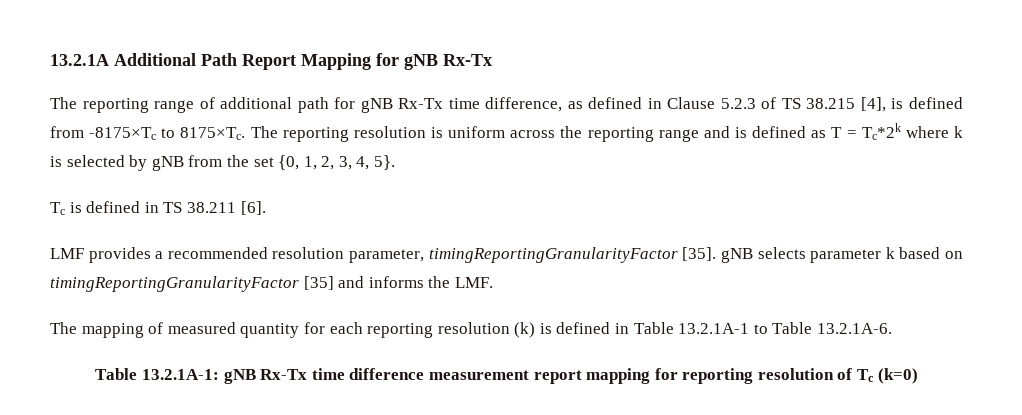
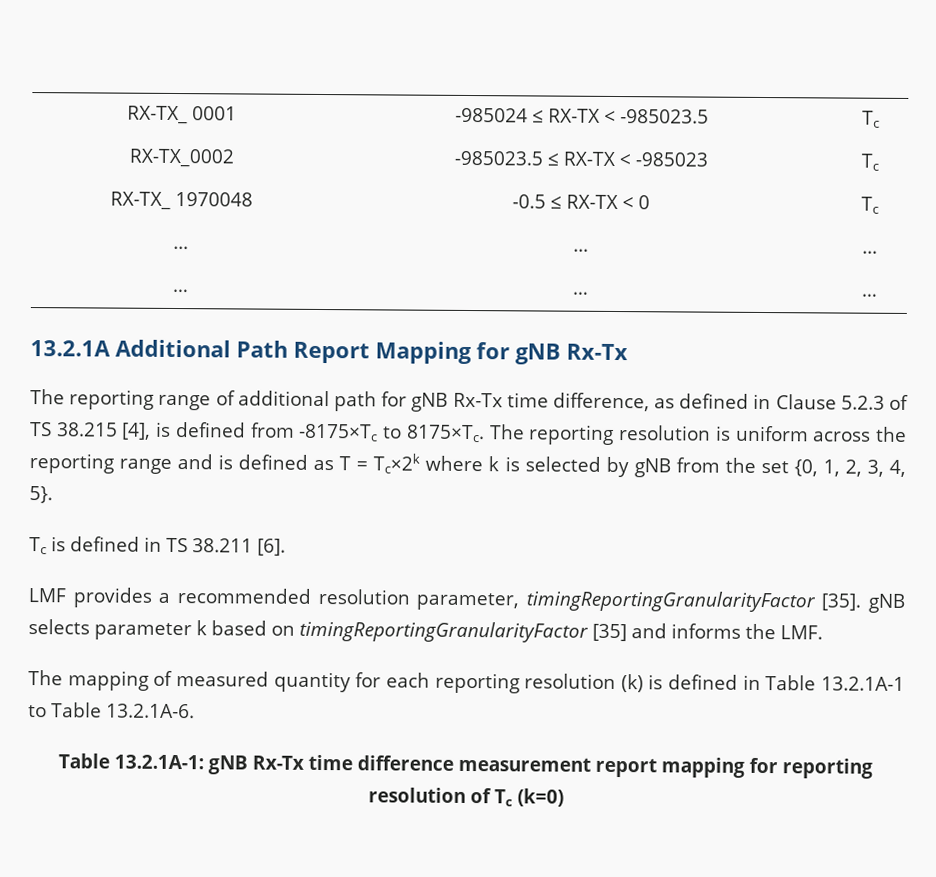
(50, 60) none -> [127,105,237,125] [455,107,709,124] [861,110,880,128] [128,148,234,168] [454,150,708,167] [860,153,879,171] [109,191,253,210] [512,194,650,210] [860,196,879,214] [173,245,189,250] [573,248,589,252] [861,250,878,254] [172,288,189,293] [572,291,589,295] [860,293,877,297] RX-TX_ 0001 | -985024 ≤ RX-TX < -985023.5 | Tc // RX-TX_0002 | -985023.5 ≤ RX-TX < -985023 | Tc // RX-TX_ 1970048 | -0.5 ≤ RX-TX < 0 | Tc // … | … | … // … | … | … //
[861,123,901,140] Tc*2k -> [373,453,421,474] Tc×2k

